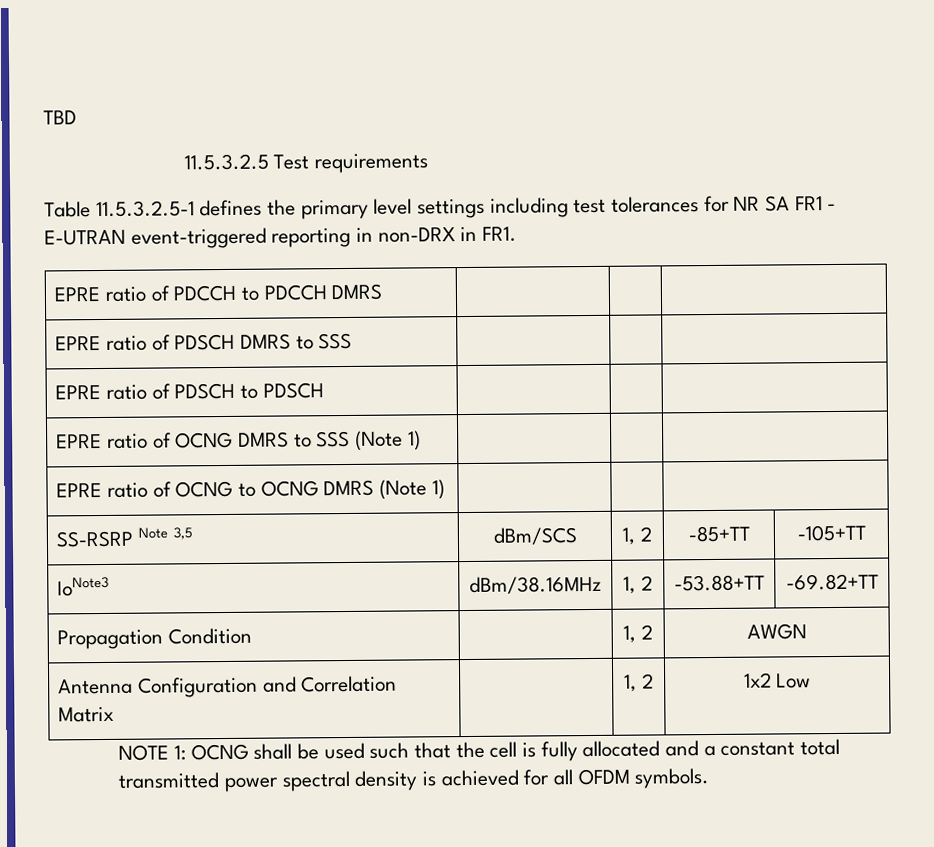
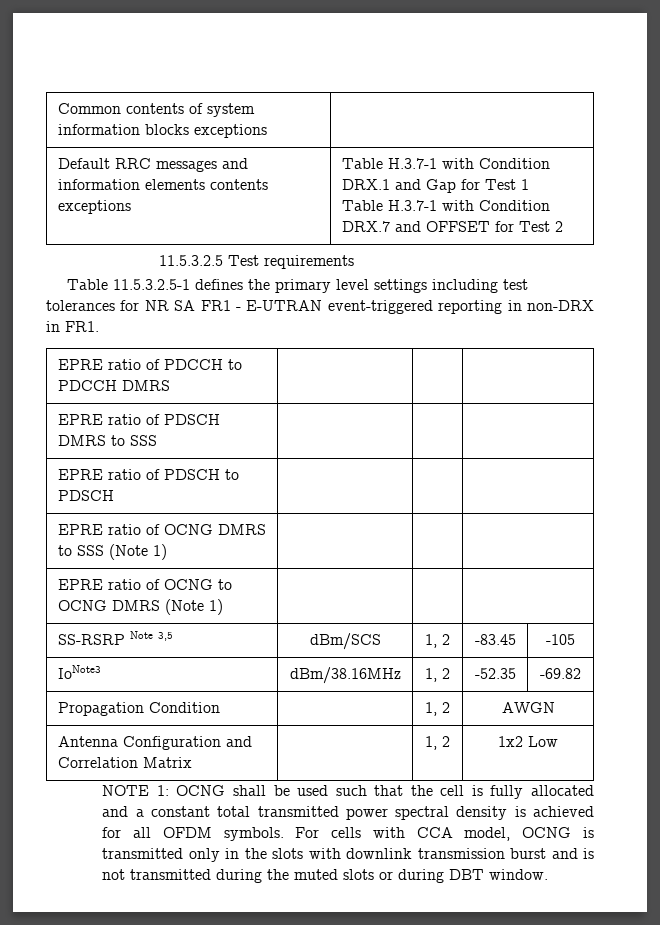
[43,110,77,125] TBD -> [57,103,255,117] [57,124,267,138] [57,158,248,172] [57,179,268,190] [57,200,131,214] [341,158,550,169] [341,179,529,193] [341,200,550,211] [341,221,563,232] Common contents of system information blocks exceptions | // Default RRC messages and information elements contents exceptions | Table H.3.7-1 with Condition DRX.1 and Gap for Test 1 // Table H.3.7-1 with Condition DRX.7 and OFFSET for Test 2
[687,525,750,543] [796,524,866,542] -85+TT | -105+TT -> [474,634,516,645] [546,634,575,645] -83.45 | -105
[674,574,765,592] [785,573,879,591] -53.88+TT | -69.82+TT -> [474,668,516,679] [540,668,581,679] -52.35 | -69.82
(710, 778) none -> [295,827,594,841] [102,848,594,862] [102,869,549,883] For cells with CCA model, OCNG is transmitted only in the slots with downlink transmission burst and is not transmitted during the muted slots or during DBT window.

